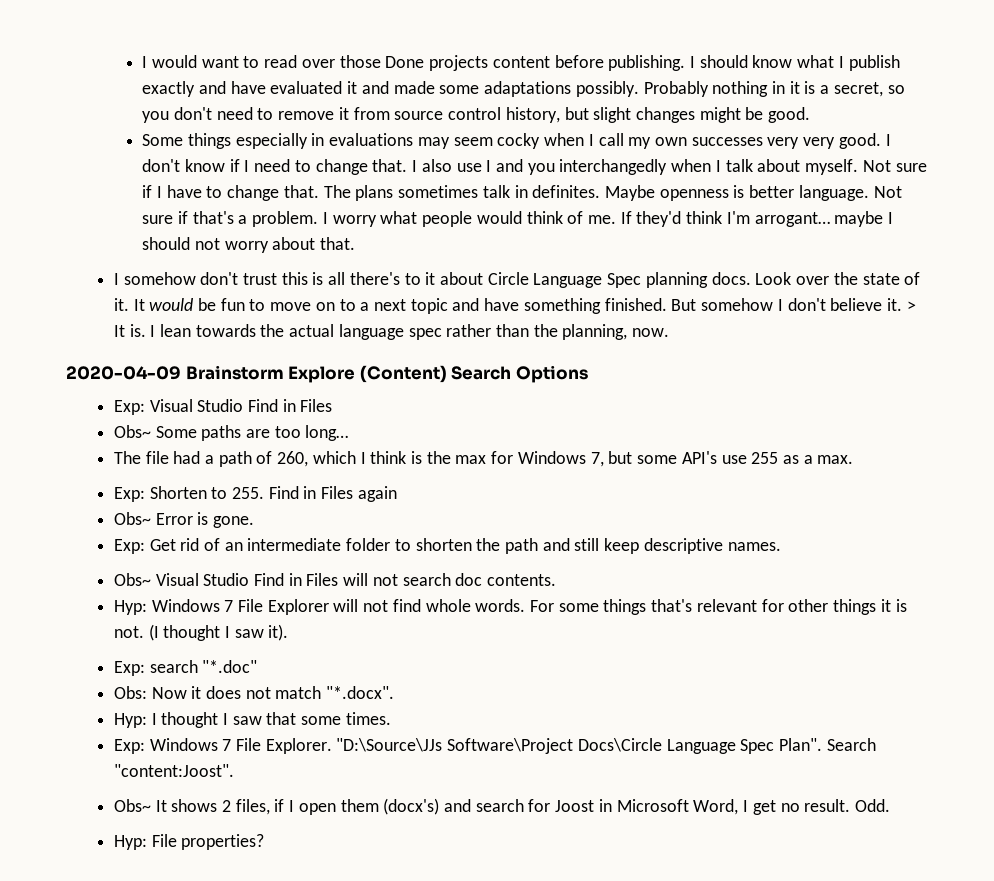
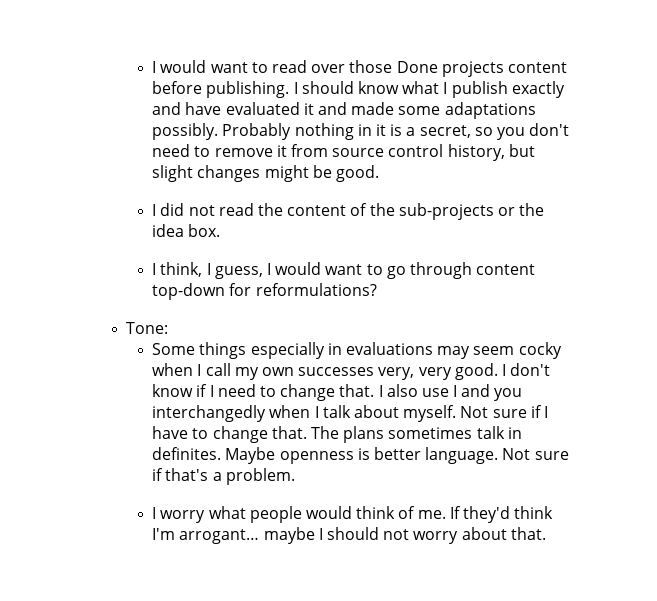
(811, 115) none -> [152,203,545,220] [152,224,221,237] [152,262,536,279] [152,283,377,300] [125,322,168,334] // I did not read the content of the sub-projects or the idea box. // I think, I guess, I would want to go through content top-down for reformulations? // Tone:
[767,137,800,149] very -> [378,367,415,380] very,
(319, 219) none -> (295, 476) //
[113,272,921,288] [113,298,916,314] [113,324,670,340] [66,365,588,383] [113,399,333,415] [113,425,349,441] [113,451,854,467] [113,486,397,502] [113,512,254,528] [113,538,781,554] [113,573,557,586] [113,599,907,615] [113,624,289,641] [113,660,258,676] [113,686,395,699] [113,712,391,728] [113,738,876,754] [113,764,234,777] [113,798,891,815] [113,834,265,850] // I somehow don't trust this is all there's to it about Circle Language Spec planning docs. Look over the state of it. It would be fun to move on to a next topic and have something finished. But somehow I don't believe it. > It is. I lean towards the actual language spec rather than the planning, now. // 2020-04-09 Brainstorm Explore (Content) Search Options // Exp: Visual Studio Find in Files // Obs~ Some paths are too long… // The file had a path of 260, which I think is the max for Windows 7, but some API's use 255 as a max. // Exp: Shorten to 255. Find in Files again // Obs~ Error is gone. // Exp: Get rid of an intermediate folder to shorten the path and still keep descriptive names. // Obs~ Visual Studio Find in Files will not search doc contents. // Hyp: Windows 7 File Explorer will not find whole words. For some things that's relevant for other things it is not. (I thought I saw it). // Exp: search "*.doc" // Obs: Now it does not match "*.docx". // Hyp: I thought I saw that some times. // Exp: Windows 7 File Explorer. "D:\Source\JJs Software\Project Docs\Circle Language Spec Plan". Search "content:Joost". // Obs~ It shows 2 files, if I open them (docx's) and search for Joost in Microsoft Word, I get no result. Odd. // Hyp: File properties? -> (546, 533) none

